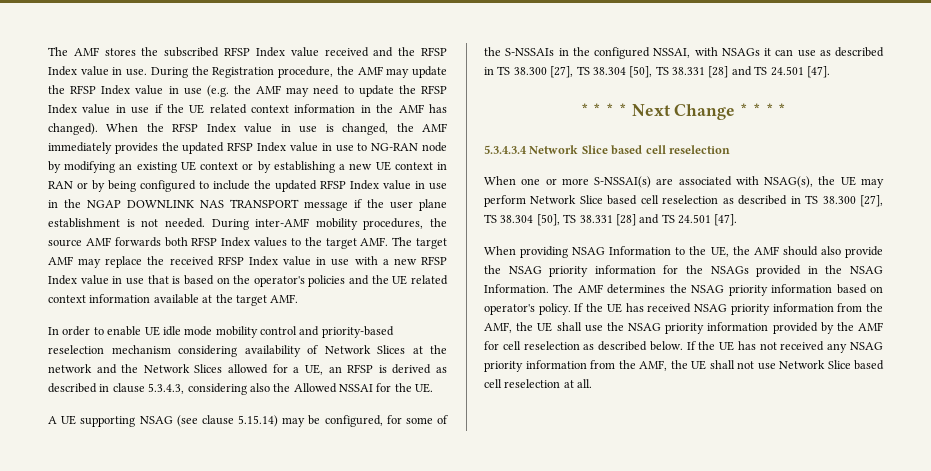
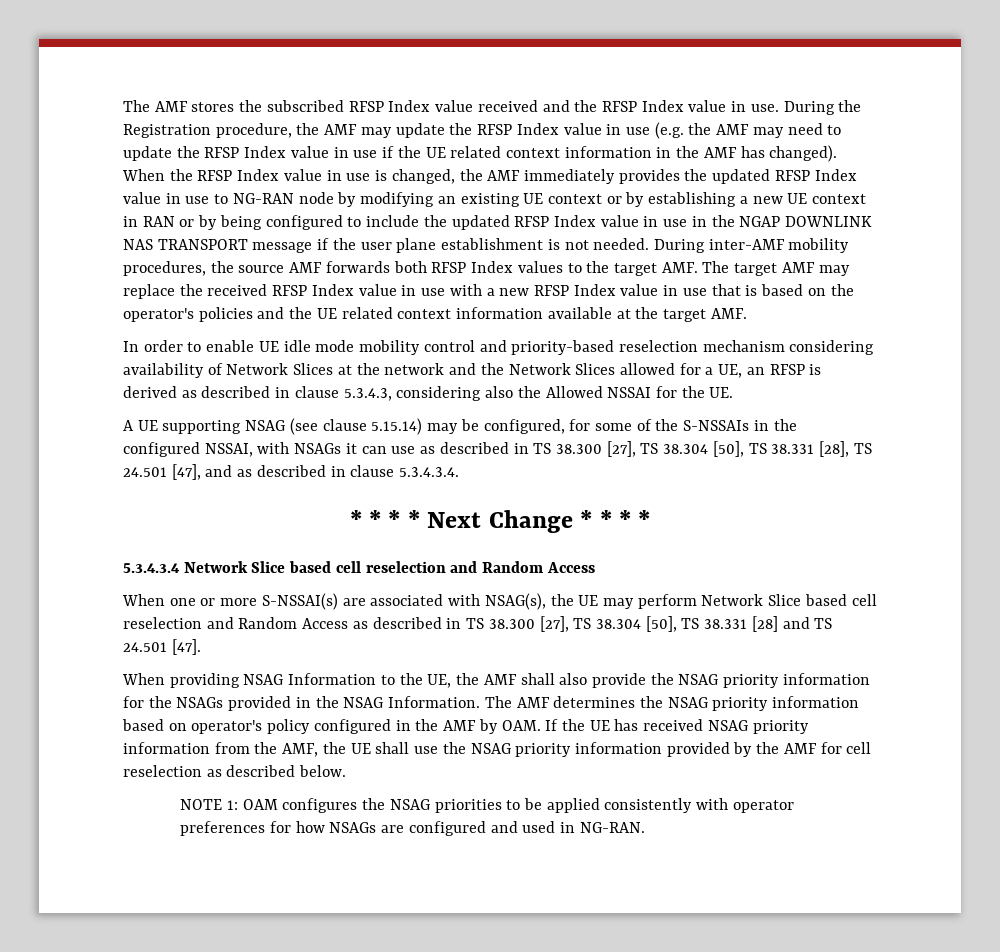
[708,66,830,78] [28] and TS 24.501 [47]. -> [819,441,872,457] [123,464,460,480] [28], TS 24.501 [47], and as described in clause 5.3.4.3.4.
(730, 149) none -> [450,561,595,573] and Random Access
(719, 199) none -> [206,617,349,629] and Random Access
[782,246,818,256] should -> [520,673,555,685] shall
[538,303,571,315] policy. -> [267,719,541,734] policy configured in the AMF by OAM.
[686,341,883,353] [484,360,884,372] [484,379,593,388] If the UE has not received any NSAG priority information from the AMF, the UE shall not use Network Slice based cell reselection at all. -> [180,798,794,813] [180,821,645,836] // NOTE 1: OAM configures the NSAG priorities to be applied consistently with operator preferences for how NSAGs are configured and used in NG-RAN.

